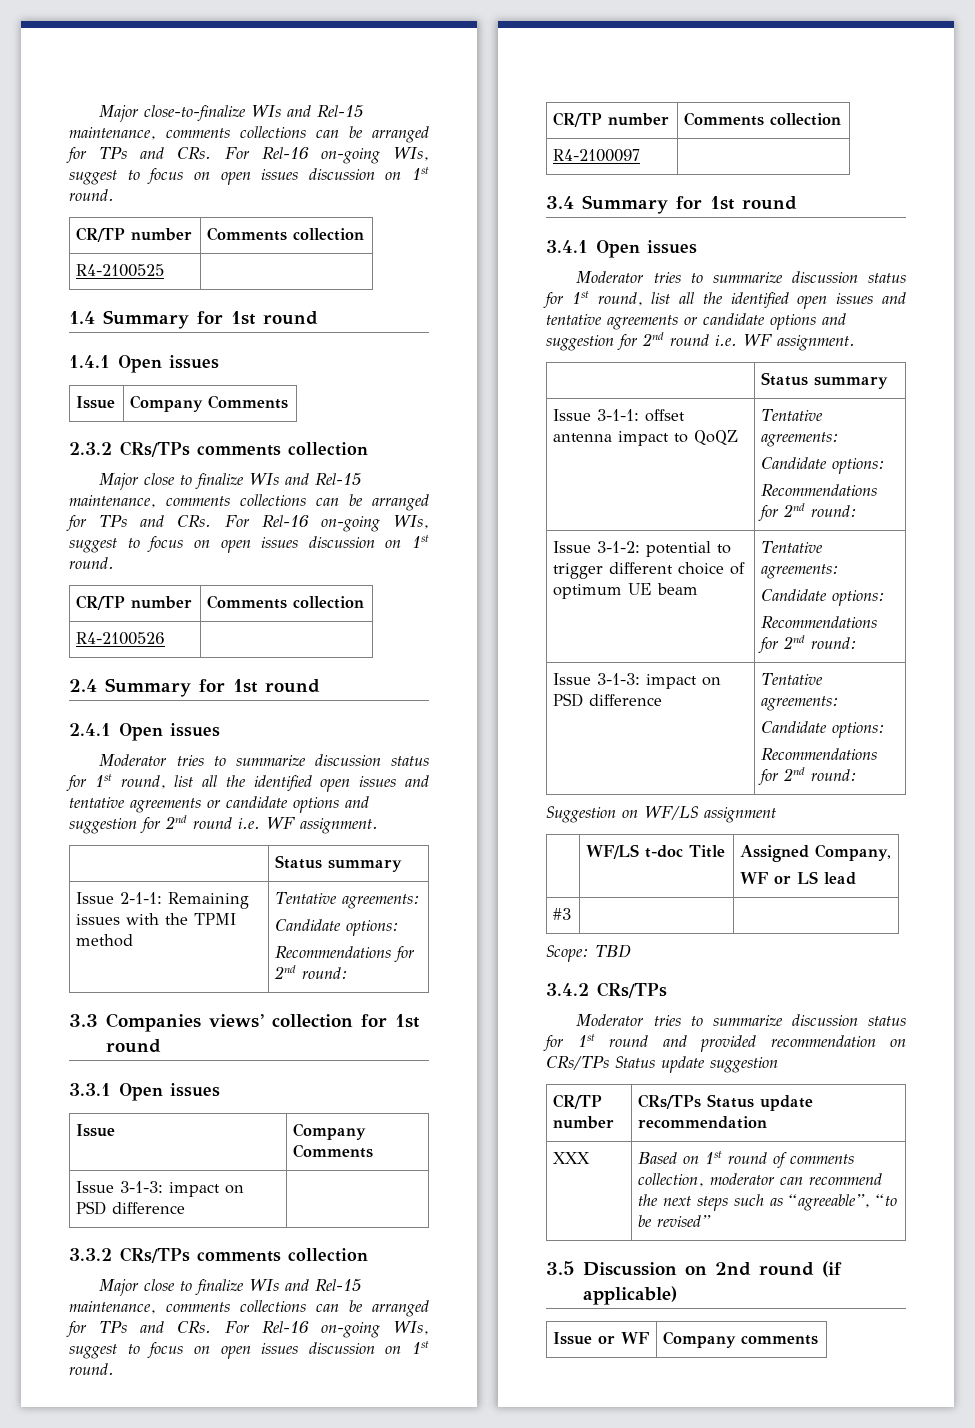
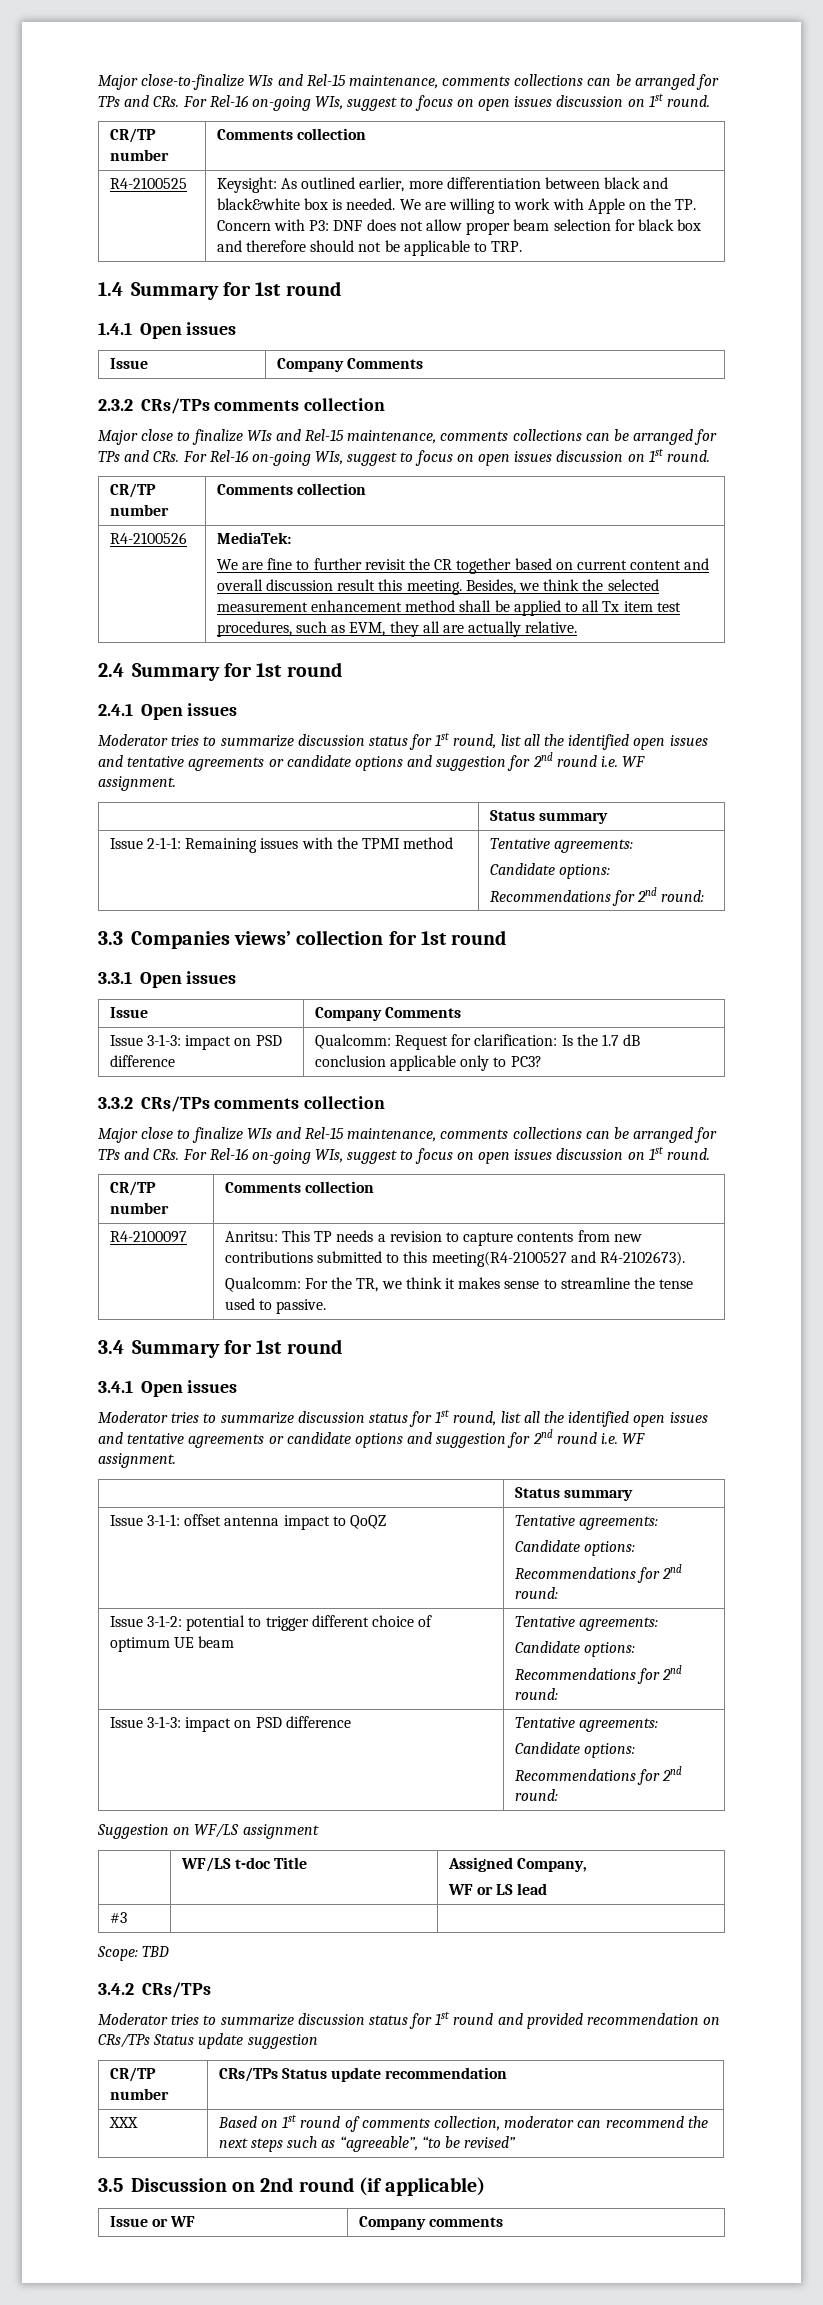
(165, 270) none -> [216,177,669,193] [216,198,697,214] [216,219,702,235] [216,240,523,256] Keysight: As outlined earlier, more differentiation between black and black&white box is needed. We are willing to work with Apple on the TP. Concern with P3: DNF does not allow proper beam selection for black box and therefore should not be applicable to TRP.
(166, 638) none -> [216,532,291,544] [216,558,710,574] [216,579,659,595] [216,600,681,616] [216,621,578,637] MediaTek: // We are fine to further revisit the CR together based on current content and overall discussion result this meeting. Besides, we think the selected measurement enhancement method shall be applied to all Tx item test procedures, such as EVM, they all are actually relative.
(186, 1208) none -> [314,1034,641,1050] [314,1055,542,1071] Qualcomm: Request for clarification: Is the 1.7 dB conclusion applicable only to PC3?
(641, 155) none -> [224,1230,642,1246] [224,1251,685,1267] [224,1277,694,1292] [224,1298,327,1314] Anritsu: This TP needs a revision to capture contents from new contributions submitted to this meeting(R4-2100527 and R4-2102673). // Qualcomm: For the TR, we think it makes sense to streamline the tense used to passive.

